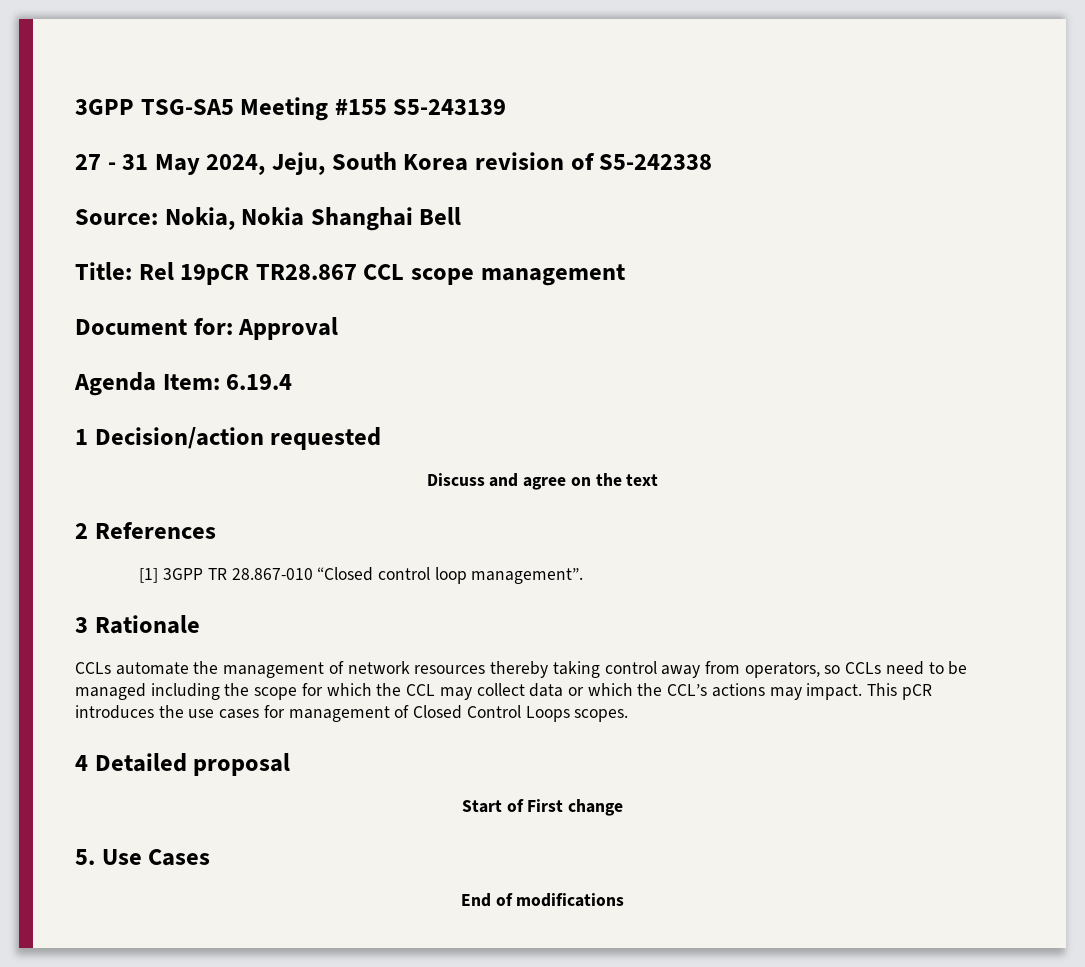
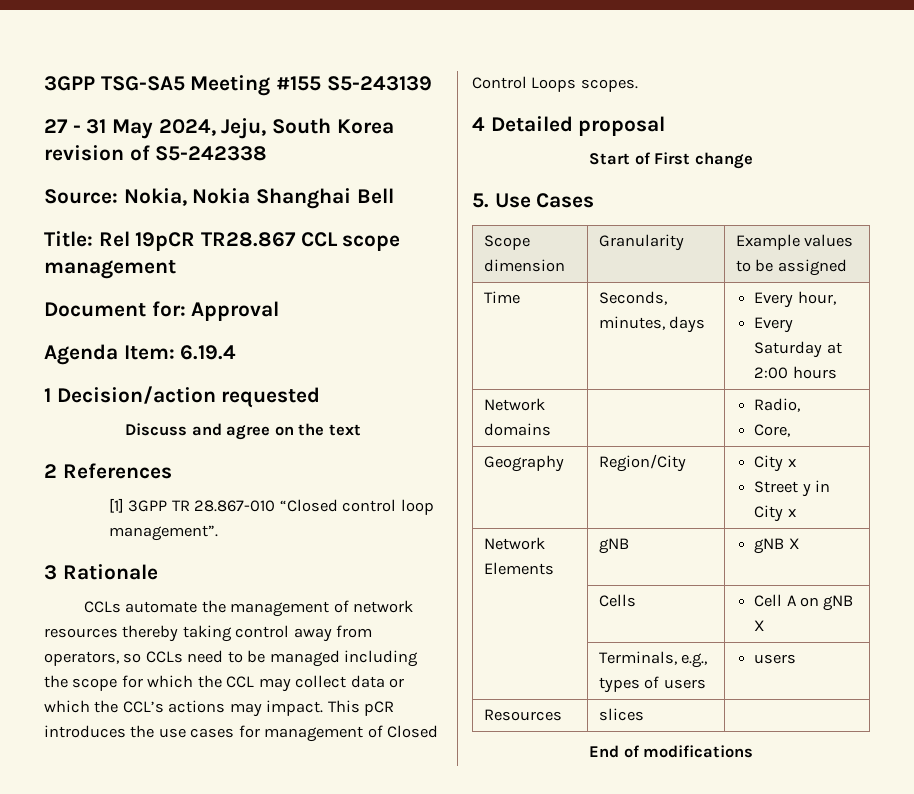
(211, 857) none -> [483,235,530,250] [483,259,565,272] [598,234,684,251] [735,234,854,250] [735,259,847,276] [483,291,520,304] [598,291,667,305] [598,316,706,333] [754,291,836,308] [754,317,794,333] [754,341,842,358] [754,366,837,379] [483,398,545,411] [483,423,551,436] [754,398,801,412] [754,424,791,437] [483,455,564,472] [598,454,686,472] [754,455,796,472] [754,480,830,497] [754,505,796,522] [483,537,545,550] [483,562,554,575] [598,538,629,554] [754,538,800,554] [598,594,636,607] [754,594,854,611] [754,620,766,631] [598,651,708,668] [598,676,706,693] [754,654,797,664] [483,709,562,721] [598,708,644,721] // Scope dimension | Granularity | Example values to be assigned // Time | Seconds, minutes, days | Every hour, // Every Saturday at 2:00 hours // Network domains | | Radio, // Core, // Geography | Region/City | City x // Street y in City x // Network Elements | gNB | gNB X // | Cells | Cell A on gNB X // | Terminals, e.g., types of users | users // Resources | slices |

